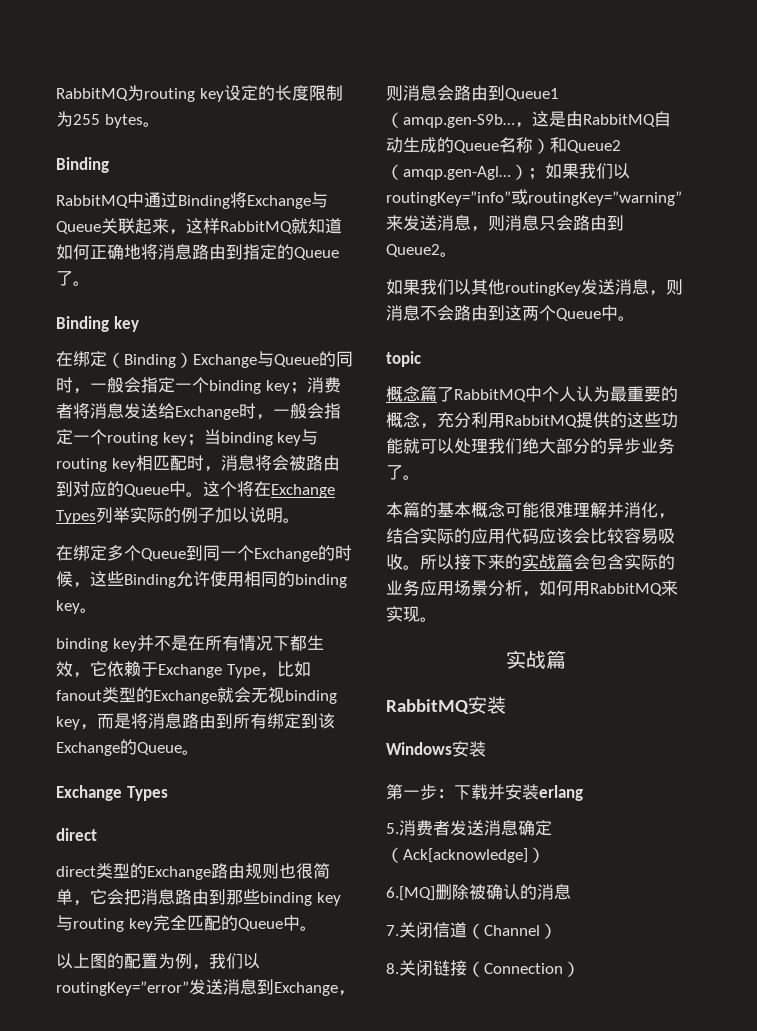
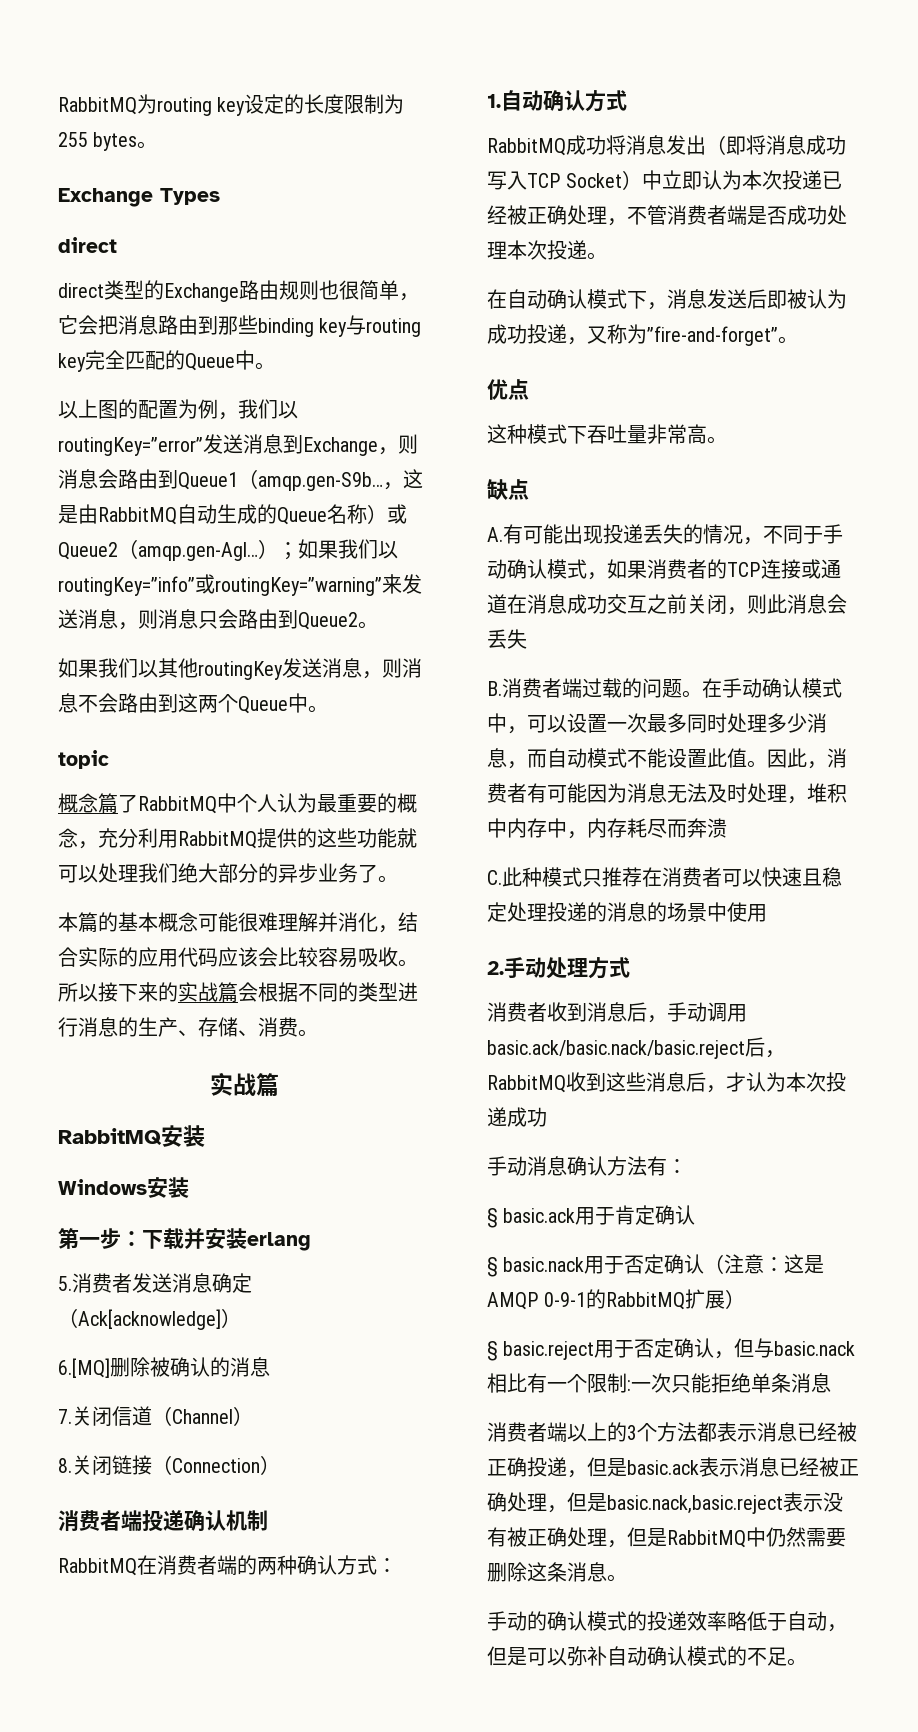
[56,157,109,173] [56,192,328,209] [56,218,342,235] [56,244,339,260] [56,271,90,286] [56,316,139,332] [56,351,353,368] [56,377,341,394] [56,403,341,420] [56,429,319,446] [56,455,340,472] [56,481,335,498] [56,507,300,524] [56,545,352,562] [56,571,347,588] [56,600,97,614] [56,635,324,652] [56,661,311,678] [56,687,337,704] [56,713,335,730] [56,739,199,756] // Binding // RabbitMQ中通过Binding将Exchange与Queue关联起来，这样RabbitMQ就知道如何正确地将消息路由到指定的Queue了。 // Binding key // 在绑定（Binding）Exchange与Queue的同时，一般会指定一个binding key；消费者将消息发送给Exchange时，一般会指定一个routing key；当binding key与routing key相匹配时，消息将会被路由到对应的Queue中。这个将在Exchange Types列举实际的例子加以说明。 // 在绑定多个Queue到同一个Exchange的时候，这些Binding允许使用相同的binding key。 // binding key并不是在所有情况下都生效，它依赖于Exchange Type，比如fanout类型的Exchange就会无视binding key，而是将消息路由到所有绑定到该Exchange的Queue。 -> (158, 145) none
[550,137,567,153] 和 -> [387,504,407,524] 或
[590,554,675,570] [386,580,678,597] [386,606,420,622] 包含实际的业务应用场景分析，如何用RabbitMQ来实现 -> [258,982,418,1002] [58,1017,298,1037] 根据不同的类型进行消息的生产、存储、消费
(580, 969) none -> [58,1510,268,1532] [58,1555,397,1576] [487,90,627,112] [487,135,846,156] [487,170,843,190] [487,205,847,226] [487,240,607,260] [487,289,847,310] [487,324,798,346] [487,379,529,400] [487,424,727,444] [487,479,529,500] [487,524,843,545] [487,559,841,580] [487,594,847,615] [487,629,527,649] [487,678,842,698] [487,713,827,734] [487,748,847,769] [487,783,847,804] [487,818,727,839] [487,867,842,887] [487,902,767,922] [487,957,630,979] [487,1002,747,1023] [487,1037,785,1059] [487,1072,846,1093] [487,1107,547,1127] [487,1156,687,1176] [487,1205,696,1228] [487,1254,825,1277] [487,1289,746,1310] [487,1338,856,1361] [487,1373,831,1393] [487,1422,857,1442] [487,1457,859,1478] [487,1492,843,1514] [487,1527,846,1548] [487,1562,627,1582] [487,1611,847,1632] [487,1646,807,1666] // 消费者端投递确认机制 // RabbitMQ在消费者端的两种确认方式： // 1.自动确认方式 // RabbitMQ成功将消息发出（即将消息成功写入TCP Socket）中立即认为本次投递已经被正确处理，不管消费者端是否成功处理本次投递。 // 在自动确认模式下，消息发送后即被认为成功投递，又称为”fire-and-forget”。 // 优点 // 这种模式下吞吐量非常高。 // 缺点 // A.有可能出现投递丢失的情况，不同于手动确认模式，如果消费者的TCP连接或通道在消息成功交互之前关闭，则此消息会丢失 // B.消费者端过载的问题。在手动确认模式中，可以设置一次最多同时处理多少消息，而自动模式不能设置此值。因此，消费者有可能因为消息无法及时处理，堆积中内存中，内存耗尽而奔溃 // C.此种模式只推荐在消费者可以快速且稳定处理投递的消息的场景中使用 // 2.手动处理方式 // 消费者收到消息后，手动调用basic.ack/basic.nack/basic.reject后，RabbitMQ收到这些消息后，才认为本次投递成功 // 手动消息确认方法有： // § basic.ack用于肯定确认 // § basic.nack用于否定确认（注意：这是AMQP 0-9-1的RabbitMQ扩展） // § basic.reject用于否定确认，但与basic.nack相比有一个限制:一次只能拒绝单条消息 // 消费者端以上的3个方法都表示消息已经被正确投递，但是basic.ack表示消息已经被正确处理，但是basic.nack,basic.reject表示没有被正确处理，但是RabbitMQ中仍然需要删除这条消息。 // 手动的确认模式的投递效率略低于自动，但是可以弥补自动确认模式的不足。

